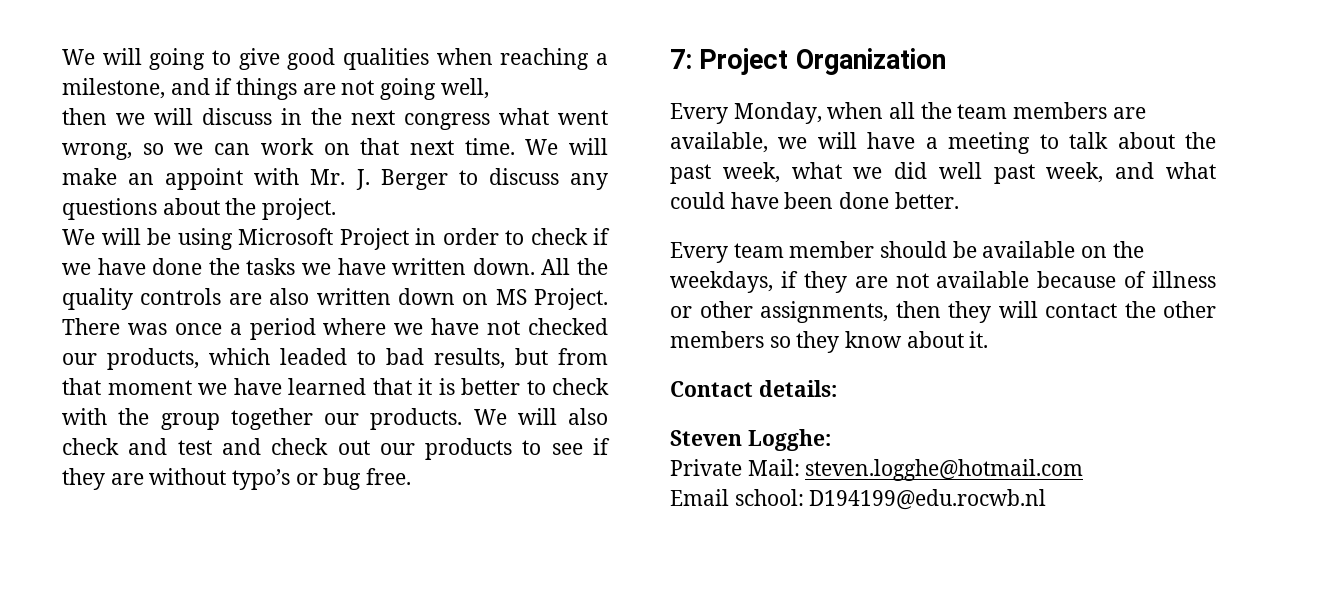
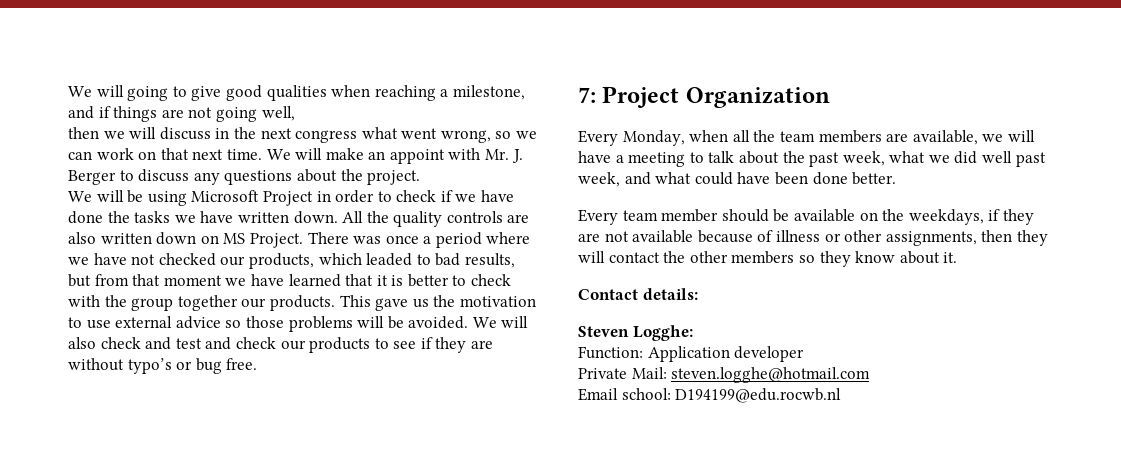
(463, 419) none -> [339,295,536,311] [68,316,469,332] This gave us the motivation to use external advice so those problems will be avoided.
[337,440,370,455] out -> (276, 343) none
(831, 440) none -> [578,346,805,362] // Function: Application developer

